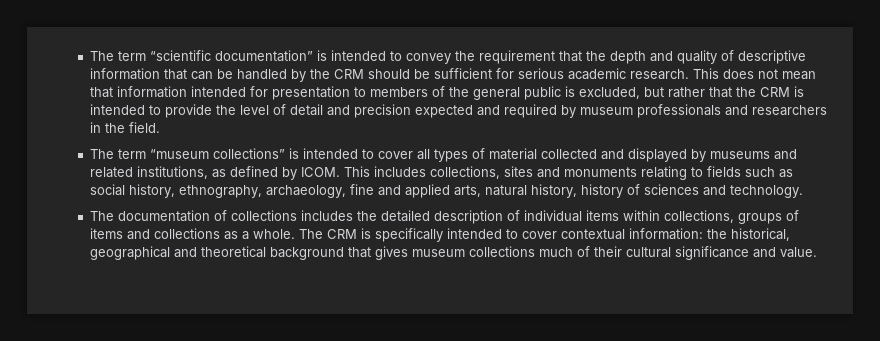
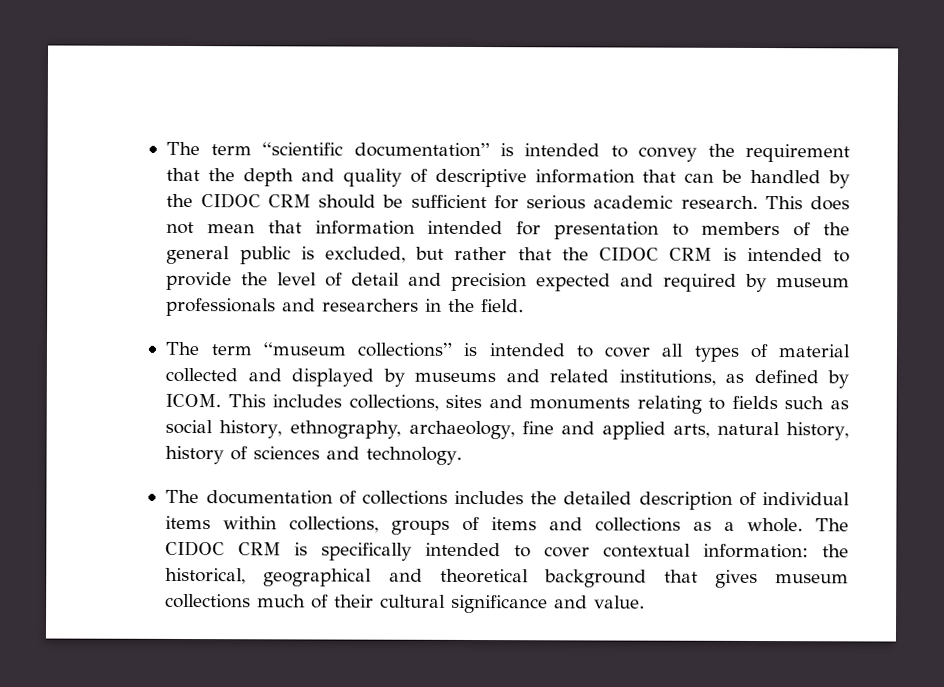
(330, 74) none -> [200,193,261,209] CIDOC
(756, 92) none -> [599,246,660,262] CIDOC
(323, 234) none -> [165,540,226,557] CIDOC

